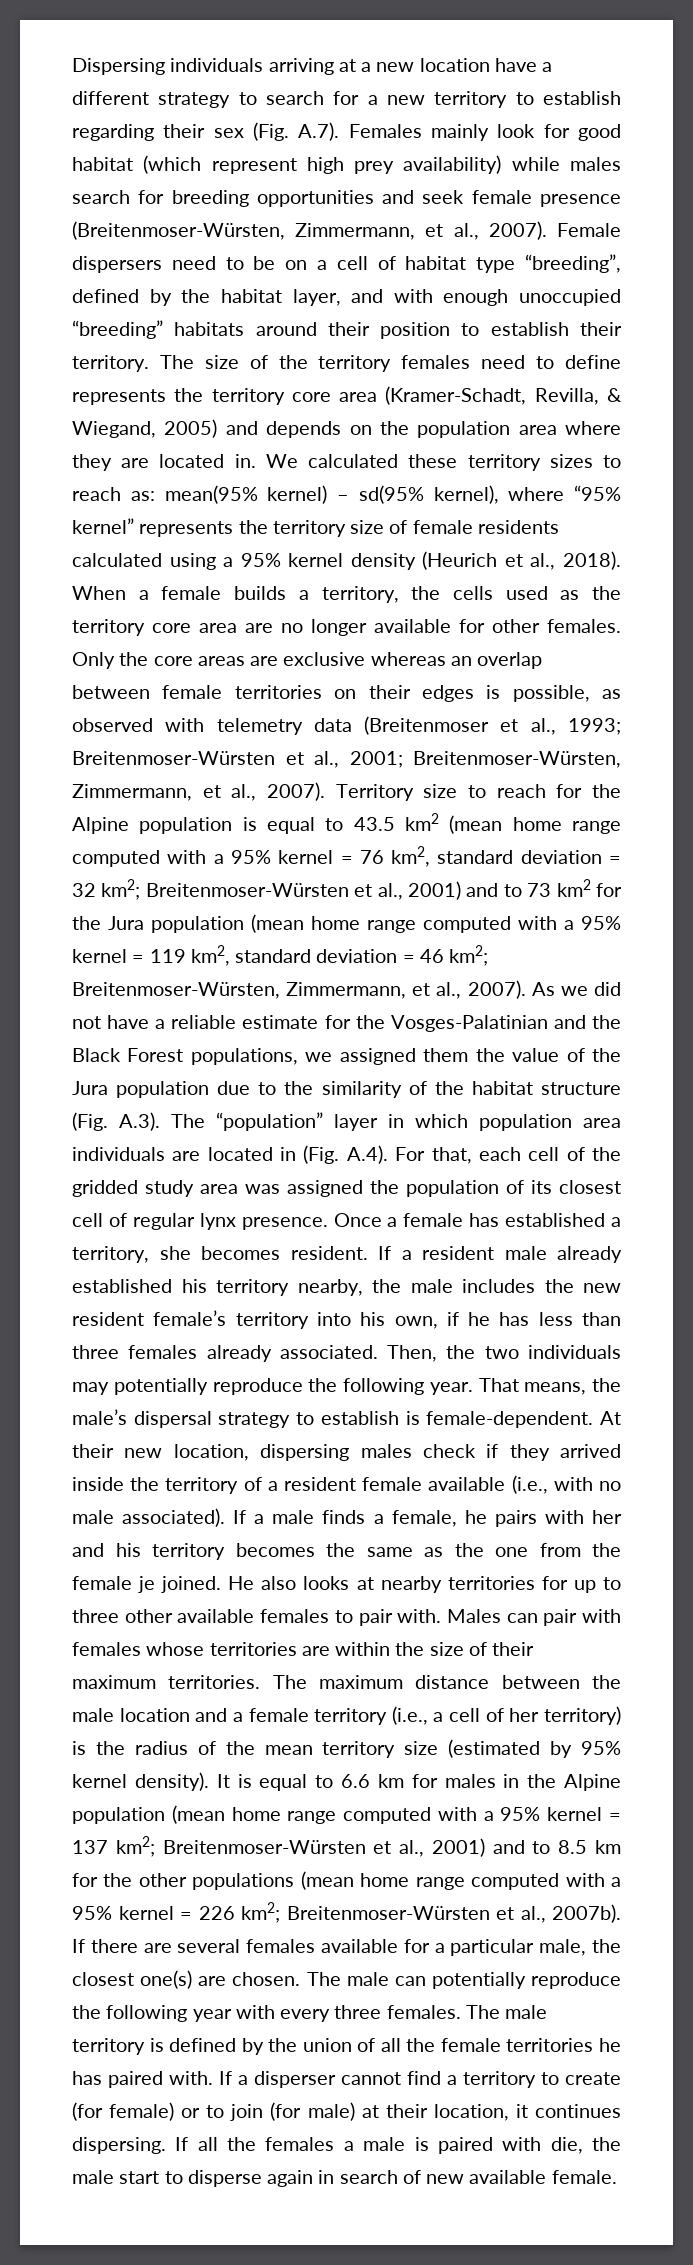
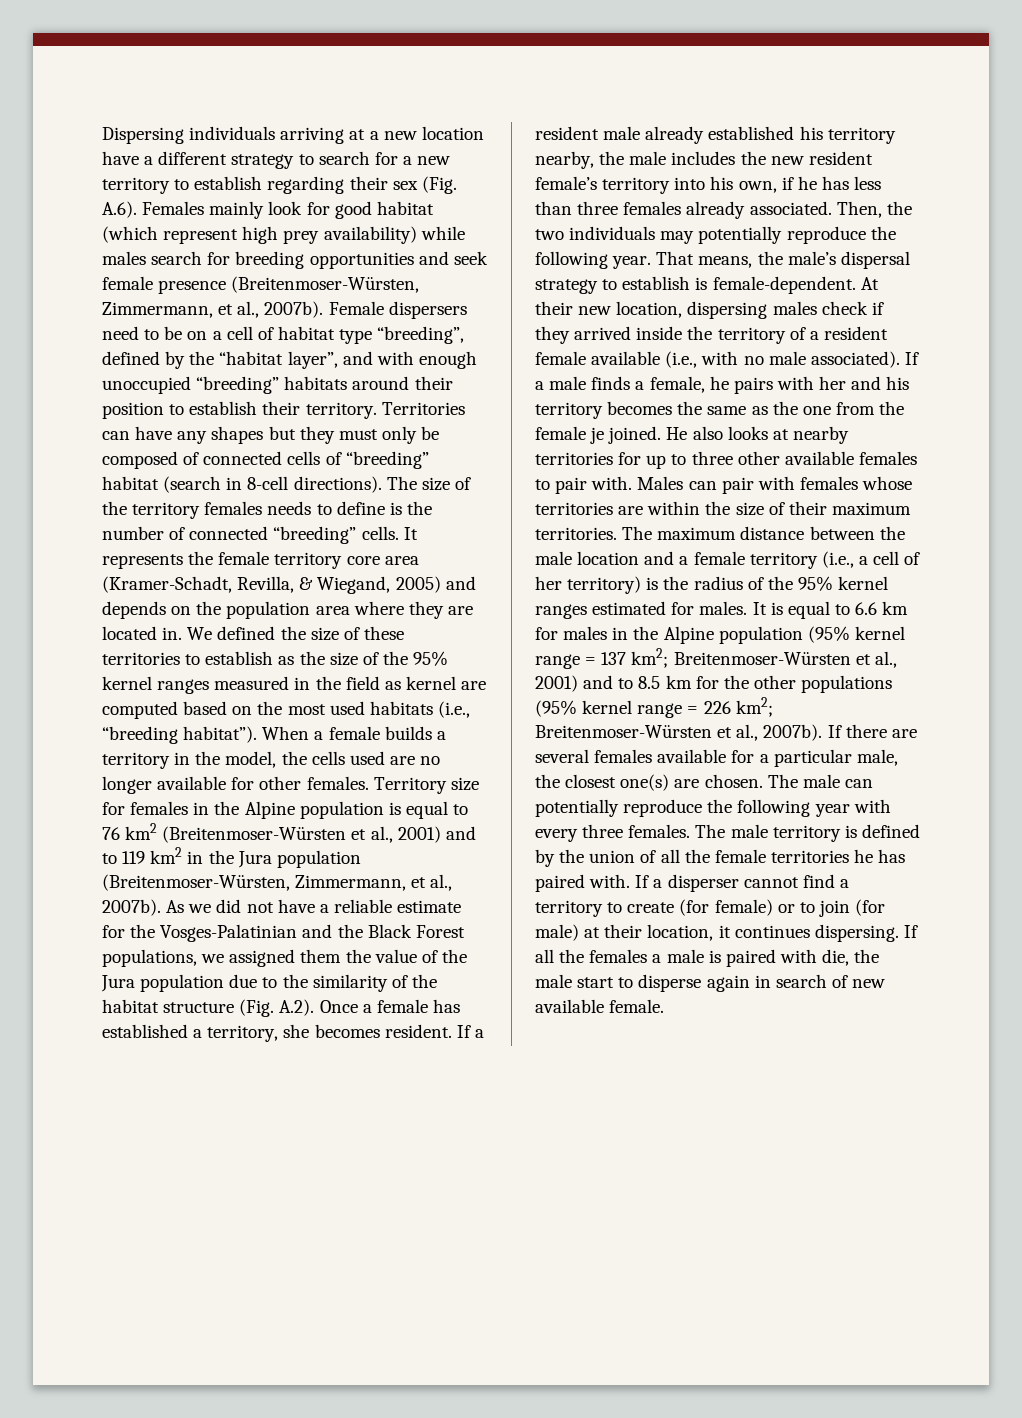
[298,122,340,141] A.7). -> [102,201,137,218] A.6).
[488,221,547,240] 2007). -> [264,301,324,318] 2007b).
[220,289,341,306] habitat layer, -> [219,351,338,369] “habitat layer”,
(149, 363) none -> [381,402,465,415] [102,426,440,444] [102,451,429,469] [102,476,382,493] Territories can have any shapes but they must only be composed of connected cells of “breeding” habitat (search in 8-cell directions).
[481,355,526,369] need -> [267,501,312,515] needs
[72,388,204,405] represents the -> [389,501,432,515] [102,526,418,544] [102,551,270,569] is the number of connected “breeding” cells. It represents the female
[308,454,621,471] [72,485,621,504] [72,518,559,537] [72,551,621,570] calculated these territory sizes to reach as: mean(95% kernel) – sd(95% kernel), where “95% kernel” represents the territory size of female residents calculated using a 95% kernel density (Heurich et al., 2018). -> [217,626,404,641] [102,651,449,666] [102,676,487,694] [102,701,470,719] [102,726,258,744] defined the size of these territories to establish as the size of the 95% kernel ranges measured in the field as kernel are computed based on the most used habitats (i.e., “breeding habitat”).
[321,586,621,603] [72,619,237,636] territory, the cells used as the territory core area -> [102,751,385,769] territory in the model, the cells used
[72,652,543,669] [72,685,621,702] [72,716,621,735] [72,751,621,768] [72,782,583,801] Only the core areas are exclusive whereas an overlap between female territories on their edges is possible, as observed with telemetry data (Breitenmoser et al., 1993; Breitenmoser-Würsten et al., 2001; Breitenmoser-Würsten, Zimmermann, et al., 2007). Territory size to reach for -> [373,777,479,794] [102,801,210,815] Territory size for females in
[353,813,621,834] [72,846,621,867] [72,879,622,900] [72,914,621,933] [72,945,489,966] [72,980,526,999] 43.5 km2 (mean home range computed with a 95% kernel = 76 km2, standard deviation = 32 km2; Breitenmoser-Würsten et al., 2001) and to 73 km2 for the Jura population (mean home range computed with a 95% kernel = 119 km2, standard deviation = 46 km2; Breitenmoser-Würsten, Zimmermann, et al., 2007). -> [102,823,476,843] [102,847,361,868] [102,874,453,891] [102,899,161,916] 76 km2 (Breitenmoser-Würsten et al., 2001) and to 119 km2 in the Jura population (Breitenmoser-Würsten, Zimmermann, et al., 2007b).
[119,1112,621,1131] [72,1145,622,1164] [72,1180,621,1197] [72,1213,328,1230] A.3). The “population” layer in which population area individuals are located in (Fig. A.4). For that, each cell of the gridded study area was assigned the population of its closest cell of regular lynx presence. -> [279,999,315,1016] A.2).
[264,1739,621,1758] [72,1772,209,1791] mean territory size (estimated by 95% kernel density). -> [797,576,889,591] [535,601,748,619] 95% kernel ranges estimated for males.
[171,1805,603,1824] (mean home range computed with a 95% kernel -> [807,626,905,643] [535,654,580,669] (95% kernel range
[300,1871,622,1890] [72,1906,174,1920] (mean home range computed with a 95% kernel -> [535,700,683,718] (95% kernel range

